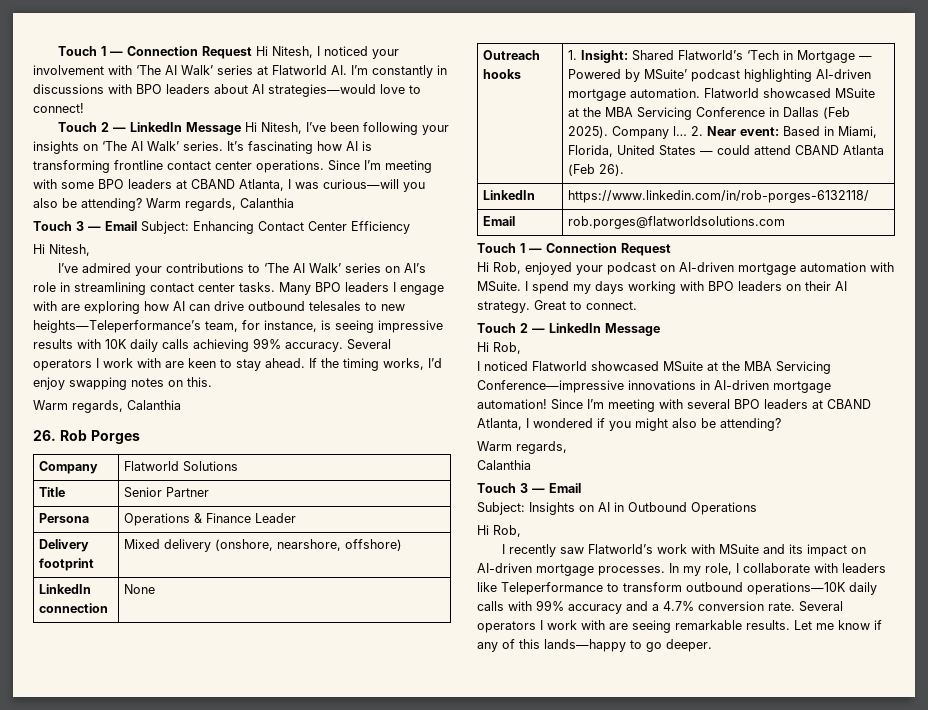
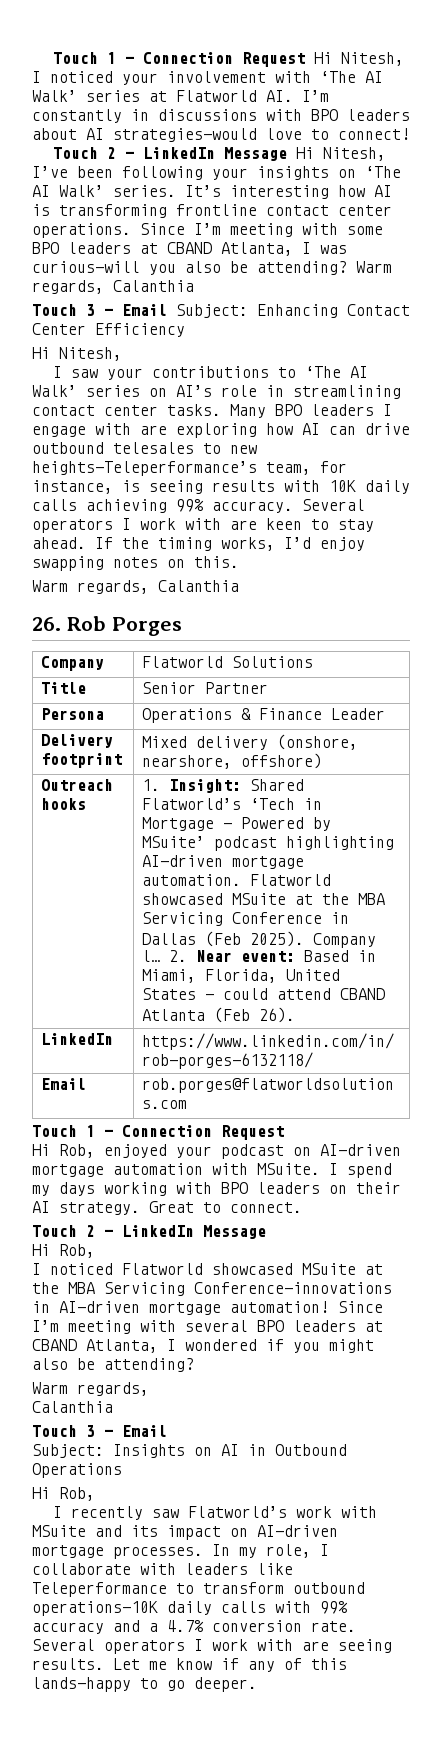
[248,141,313,154] fascinating -> [230,185,329,199] interesting
[58,263,132,273] I’ve admired -> [53,366,99,378] I saw
[378,320,443,333] impressive -> (203, 487) none
[38,584,91,594] [38,603,108,613] [123,584,155,594] // LinkedIn connection | None -> (323, 761) none
[477,380,696,393] Conference—impressive innovations -> [194,1282,392,1294] Conference—innovations
[675,620,742,630] remarkable -> (392, 1646) none

